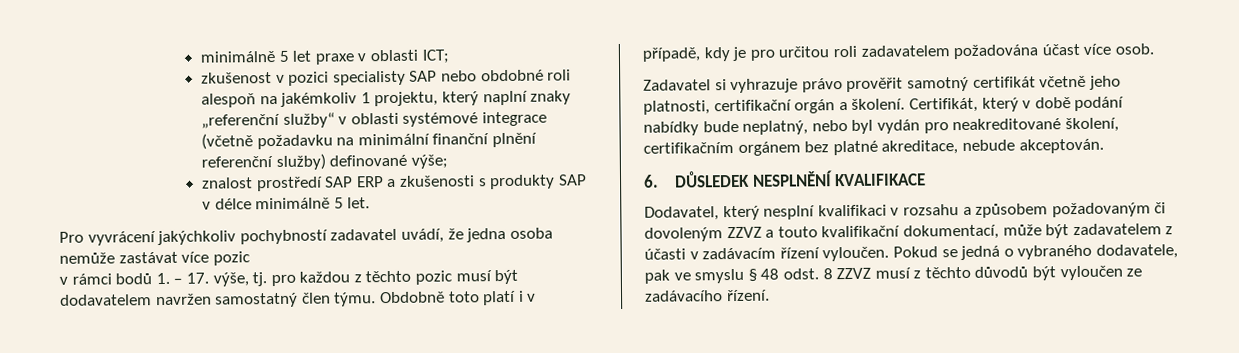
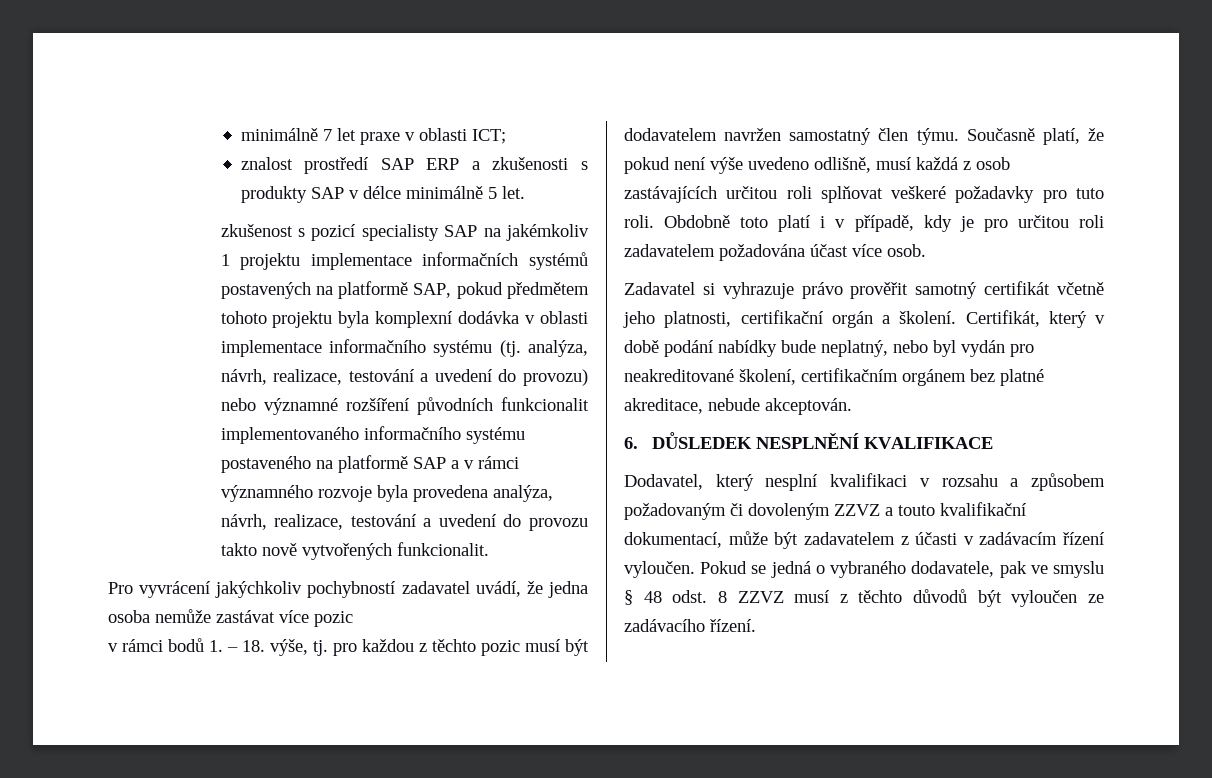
[200,50,289,63] minimálně 5 -> [240,128,332,141] minimálně 7
[201,69,572,86] [201,90,572,108] [201,111,547,129] [201,132,537,150] [201,153,448,170] // zkušenost v pozici specialisty SAP nebo obdobné roli alespoň na jakémkoliv 1 projektu, který naplní znaky „referenční služby“ v oblasti systémové integrace (včetně požadavku na minimální finanční plnění referenční služby) definované výše; -> (506, 136) none
(371, 203) none -> [220,224,589,241] [220,252,588,270] [220,281,589,299] [220,311,588,328] [220,339,589,357] [220,369,588,386] [220,397,589,415] [220,426,525,444] [220,455,519,473] [220,485,553,502] [220,514,588,531] [220,542,489,560] // zkušenost s pozicí specialisty SAP na jakémkoliv 1 projektu implementace informačních systémů postavených na platformě SAP, pokud předmětem tohoto projektu byla komplexní dodávka v oblasti implementace informačního systému (tj. analýza, návrh, realizace, testování a uvedení do provozu) nebo významné rozšíření původních funkcionalit implementovaného informačního systému postaveného na platformě SAP a v rámci významného rozvoje byla provedena analýza, návrh, realizace, testování a uvedení do provozu takto nově vytvořených funkcionalit.
[185,272,209,284] 17. -> [242,640,265,652] 18.
(377, 299) none -> [966,128,1104,145] [624,157,1010,174] [624,186,1104,203] [624,215,654,228] Současně platí, že pokud není výše uvedeno odlišně, musí každá z osob zastávajících určitou roli splňovat veškeré požadavky pro tuto roli.

